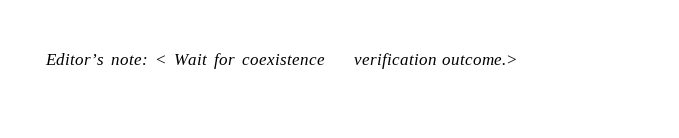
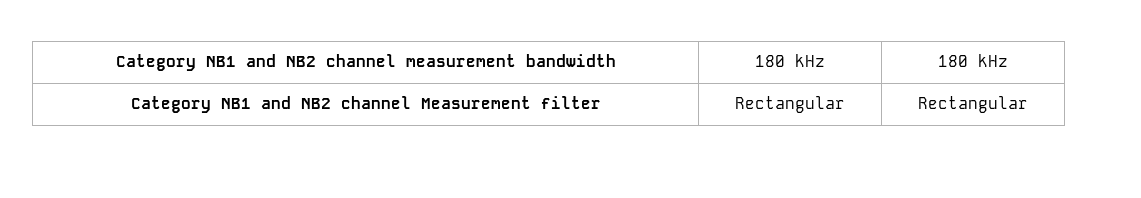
[45,53,517,69] Editor’s note: < Wait for coexistence verification outcome.> -> [115,54,616,71] [755,54,825,67] [938,54,1008,67] [130,96,601,113] [735,96,845,113] [918,96,1028,113] Category NB1 and NB2 channel measurement bandwidth | 180 kHz | 180 kHz // Category NB1 and NB2 channel Measurement filter | Rectangular | Rectangular

